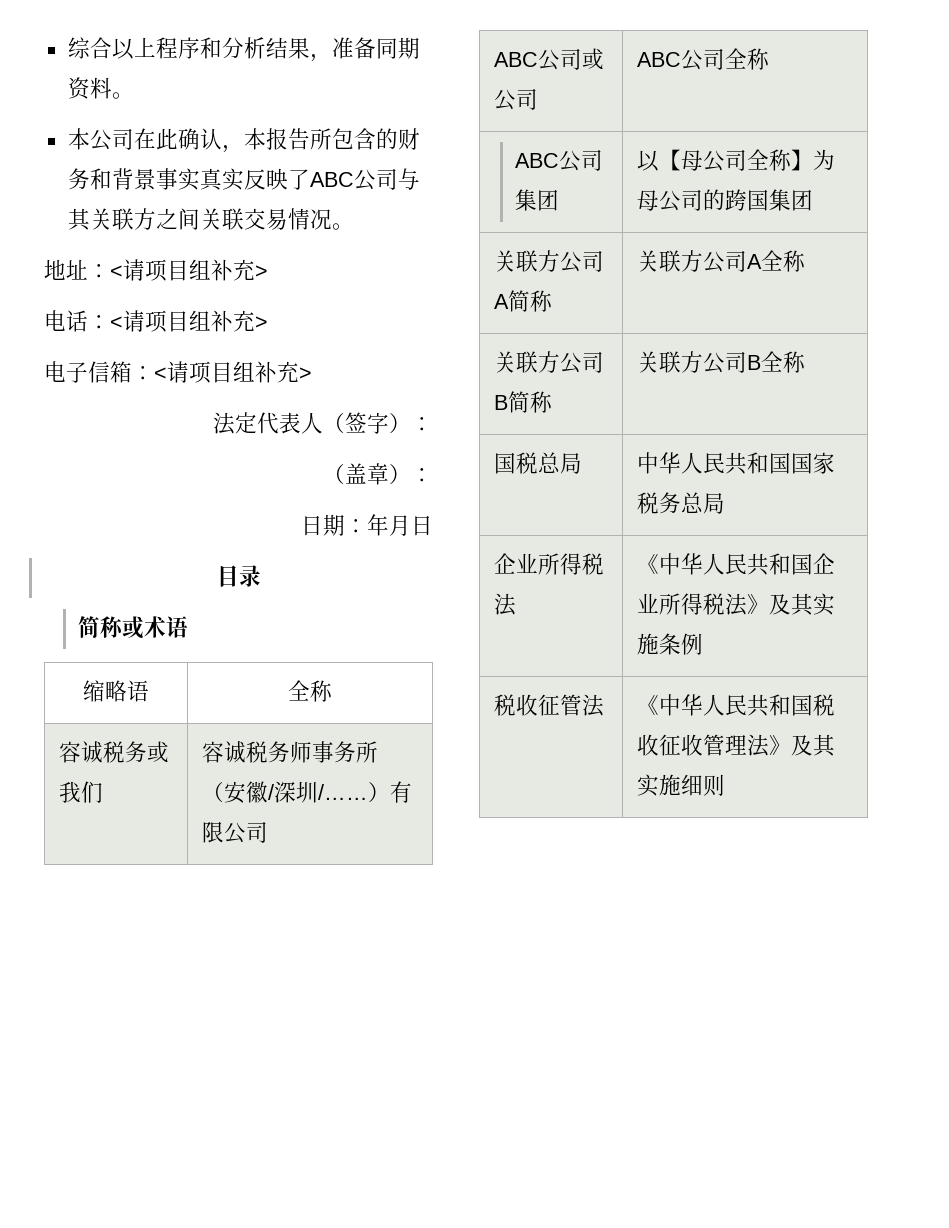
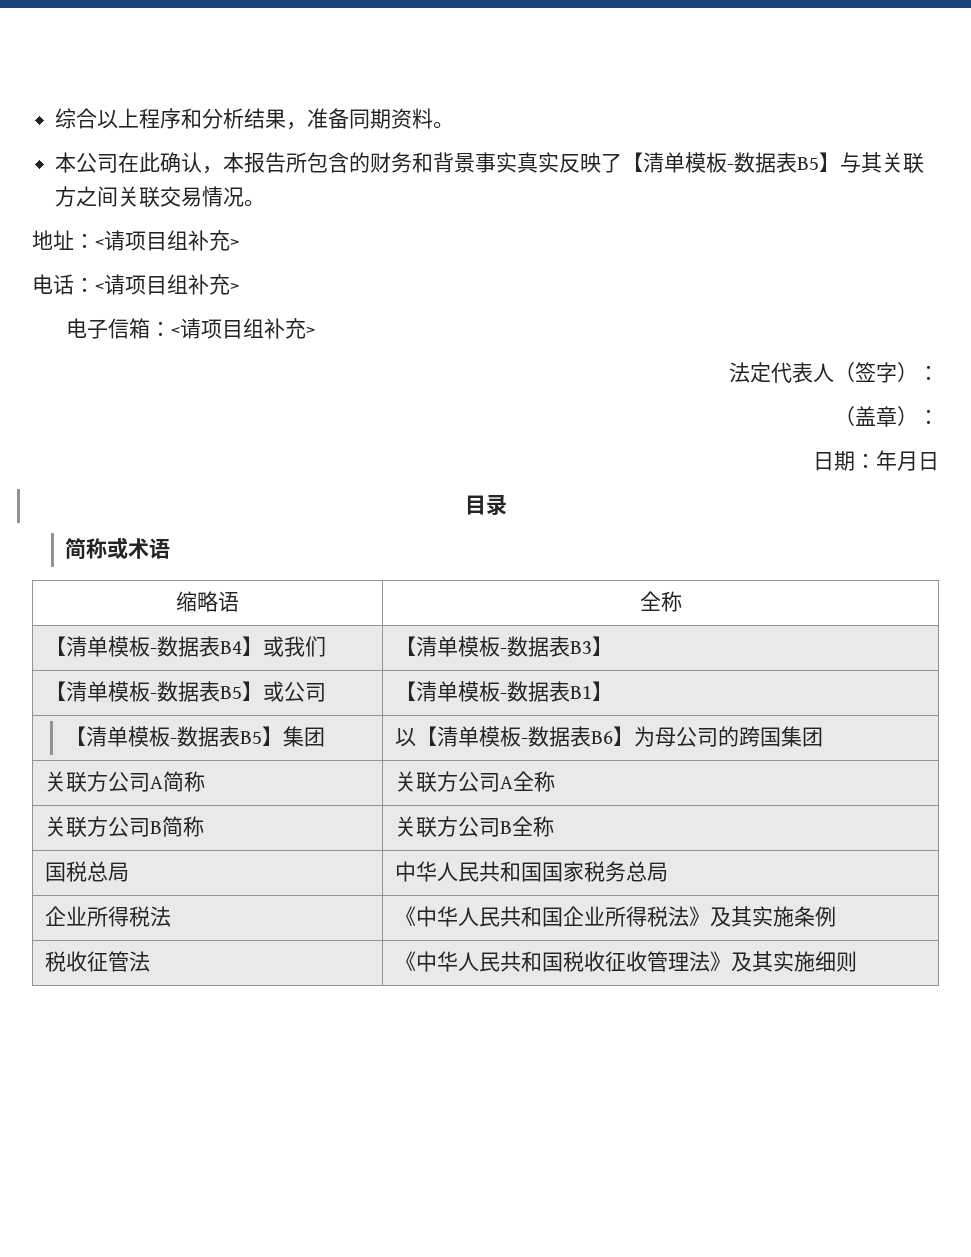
[309,168,398,191] ABC公司 -> [622,152,841,173] 【清单模板-数据表B5】
[59,741,170,763] [59,781,104,803] [202,741,379,763] [202,781,413,804] [202,821,269,844] [494,48,605,71] [494,88,539,111] [637,48,771,71] [514,149,603,172] [514,189,559,211] [637,149,793,172] 容诚税务或我们 | 容诚税务师事务所（安徽/深圳/……）有限公司 // ABC公司或公司 | ABC公司全称 // ABC公司集团 | 以【母公司全称 -> [44,636,326,657] [394,636,613,657] [44,681,326,702] [394,681,613,702] [64,726,325,747] [394,726,613,747] 【清单模板-数据表B4】或我们 | 【清单模板-数据表B3】 // 【清单模板-数据表B5】或公司 | 【清单模板-数据表B1】 // 【清单模板-数据表B5】集团 | 以【清单模板-数据表B6

